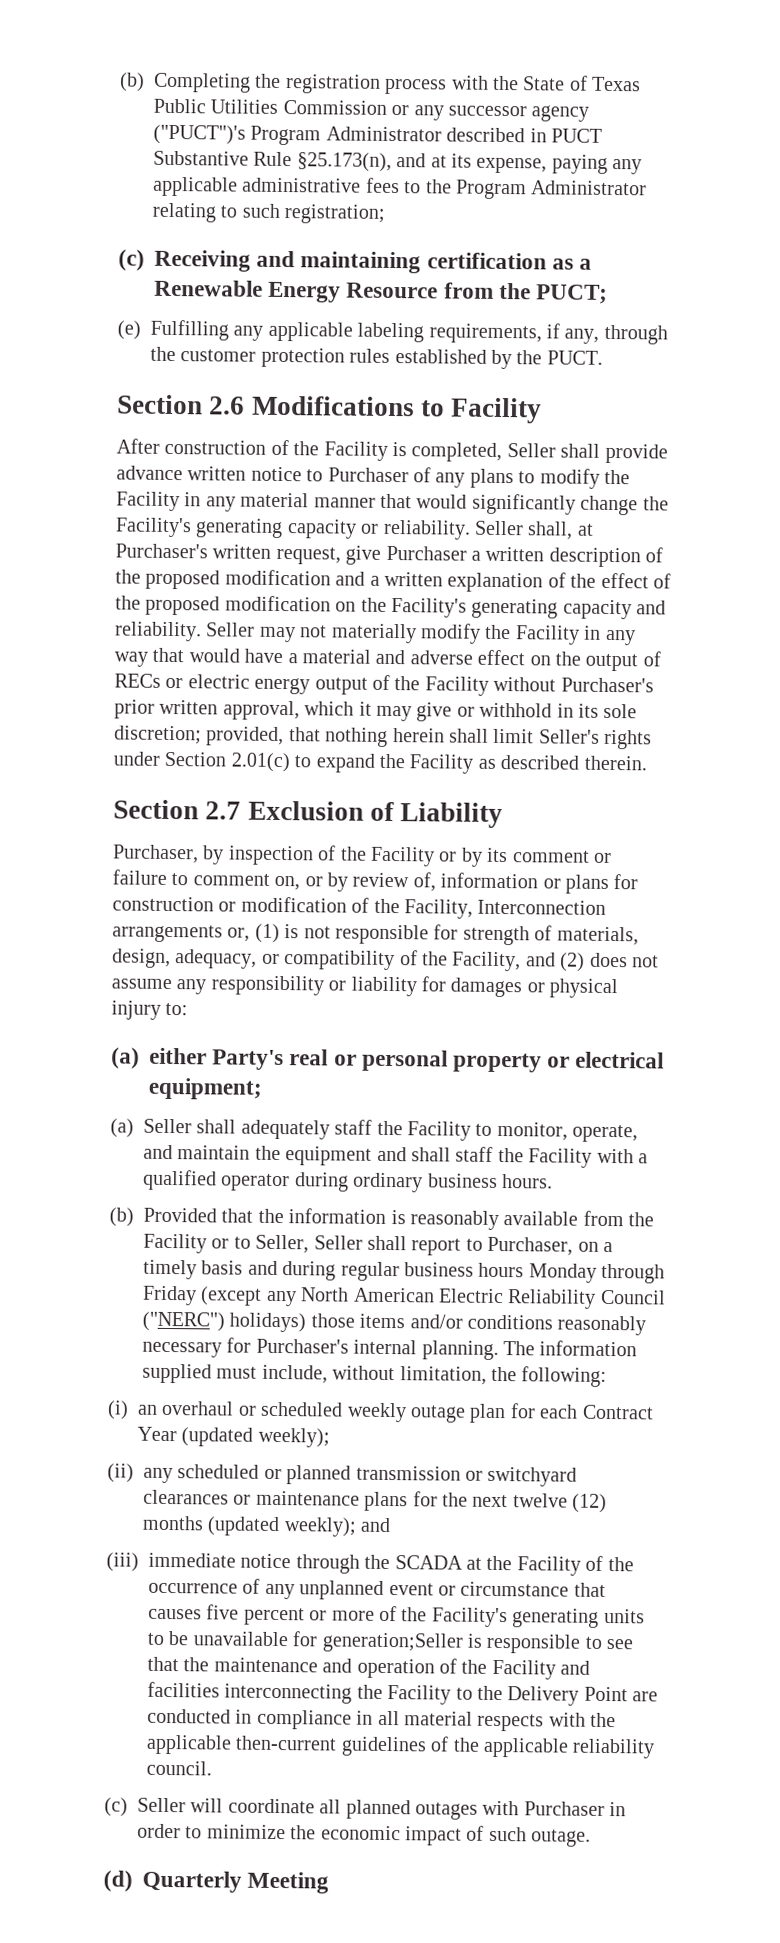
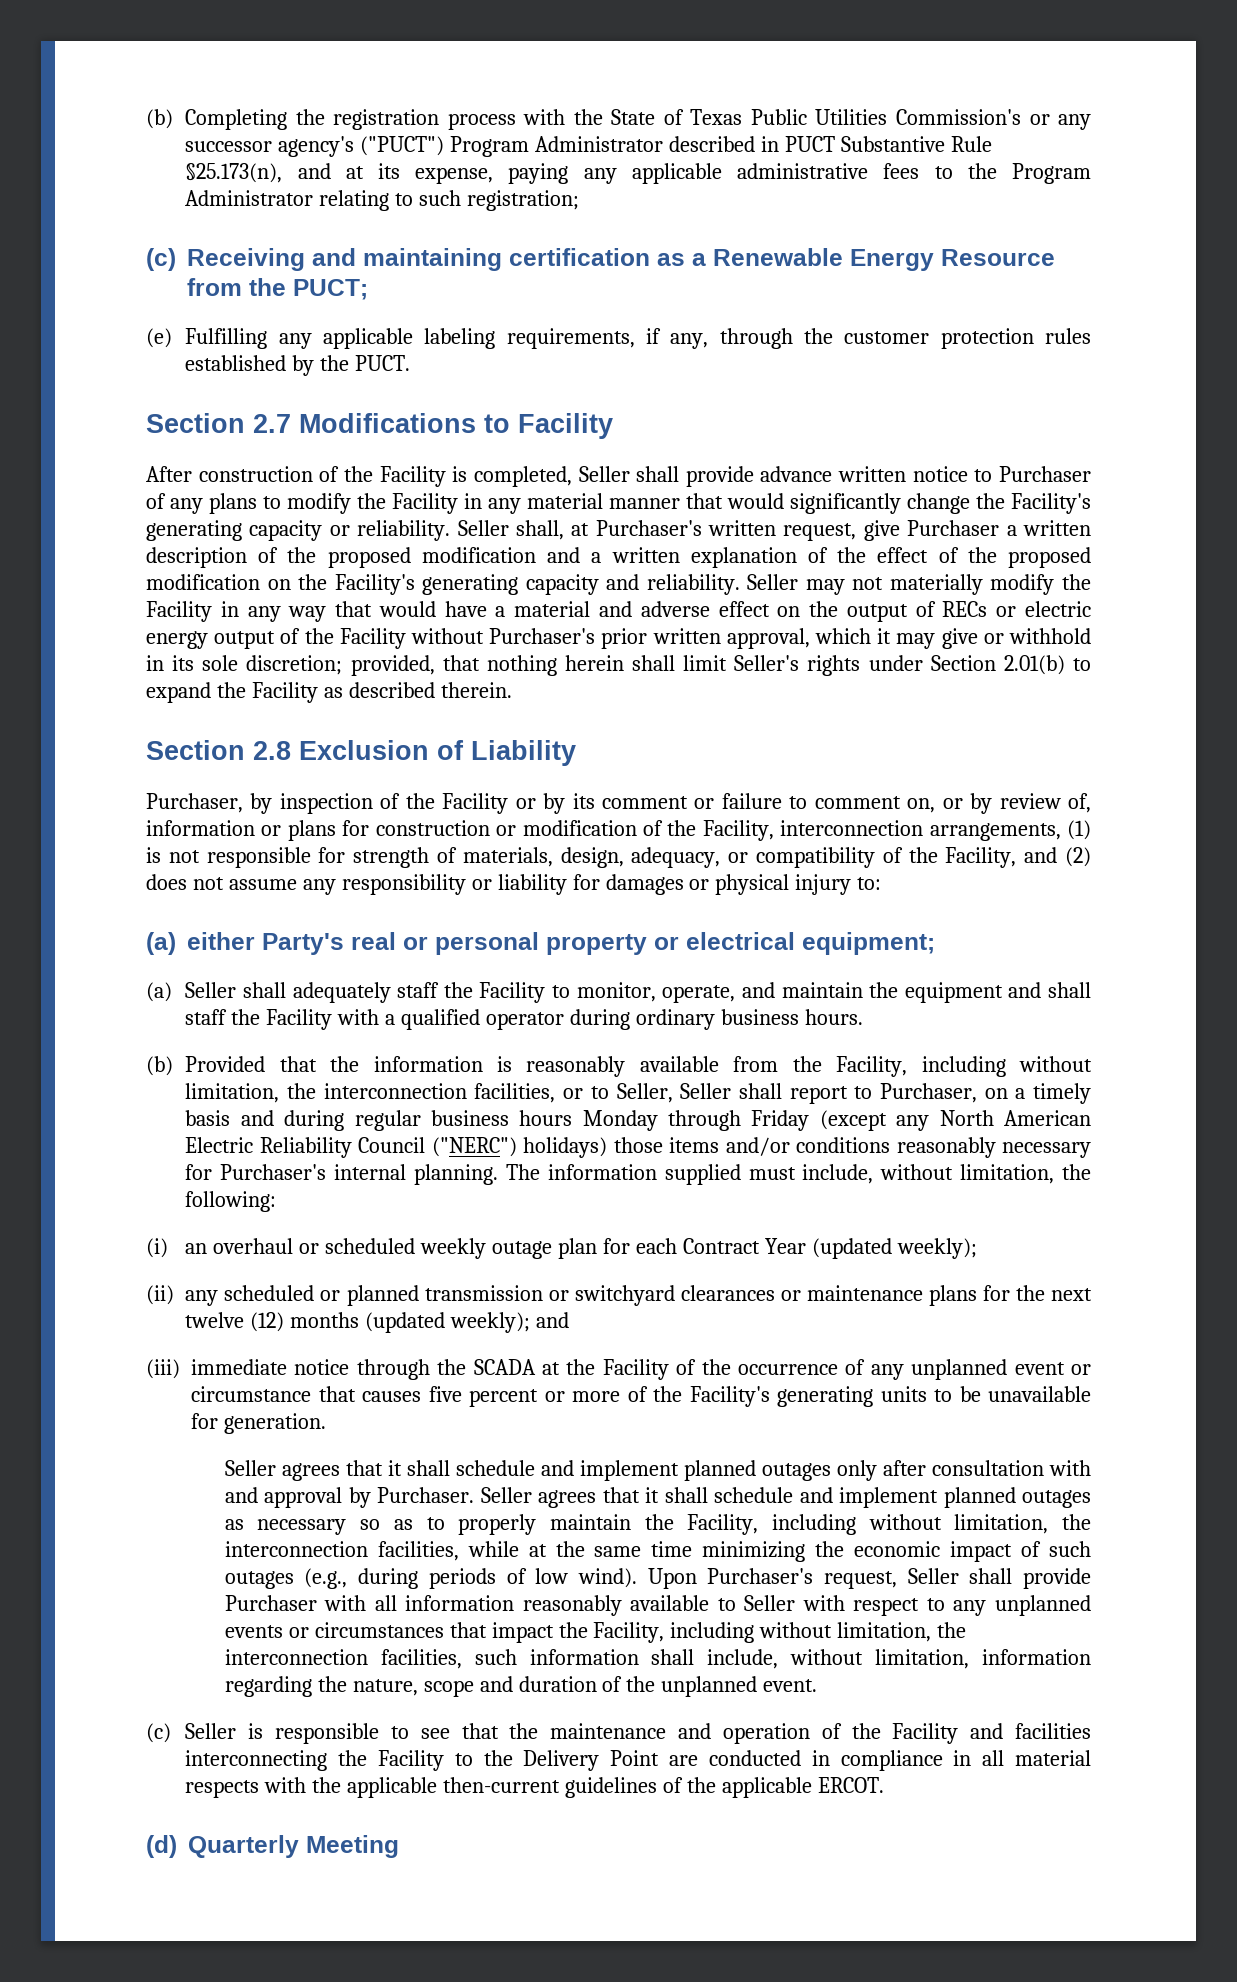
[282,99,387,115] Commission -> [895,109,1021,125] Commission's
[531,105,590,122] [153,124,246,145] agency ("PUCT")'s -> [278,136,445,157] agency's ("PUCT")
[209,396,246,415] 2.6 -> [253,414,291,433] 2.7
[230,752,290,773] 2.01(c) -> [1003,655,1065,675] 2.01(b)
[205,801,242,820] 2.7 -> [253,741,291,760] 2.8
[477,899,607,915] [112,924,251,943] Interconnection arrangements or, -> [780,820,1061,841] interconnection arrangements,
[143,1233,207,1254] Facility -> [836,1056,1092,1077] [185,1083,556,1103] Facility, including without limitation, the interconnection facilities,
[321,1632,463,1653] generation;Seller -> [223,1413,326,1434] [224,1460,1092,1481] [224,1487,1092,1508] [224,1514,1092,1535] [224,1541,1092,1562] [224,1568,1091,1589] [224,1595,1091,1616] [224,1622,967,1643] [224,1649,1091,1669] [224,1676,818,1697] [146,1723,237,1743] generation. // Seller agrees that it shall schedule and implement planned outages only after consultation with and approval by Purchaser. Seller agrees that it shall schedule and implement planned outages as necessary so as to properly maintain the Facility, including without limitation, the interconnection facilities, while at the same time minimizing the economic impact of such outages (e.g., during periods of low wind). Upon Purchaser's request, Seller shall provide Purchaser with all information reasonably available to Seller with respect to any unplanned events or circumstances that impact the Facility, including without limitation, the interconnection facilities, such information shall include, without limitation, information regarding the nature, scope and duration of the unplanned event. // (c) Seller
[572,1738,656,1759] [146,1760,212,1776] [104,1797,627,1820] [137,1823,592,1847] reliability council. // (c) Seller will coordinate all planned outages with Purchaser in order to minimize the economic impact of such outage. -> [817,1777,884,1793] ERCOT.

